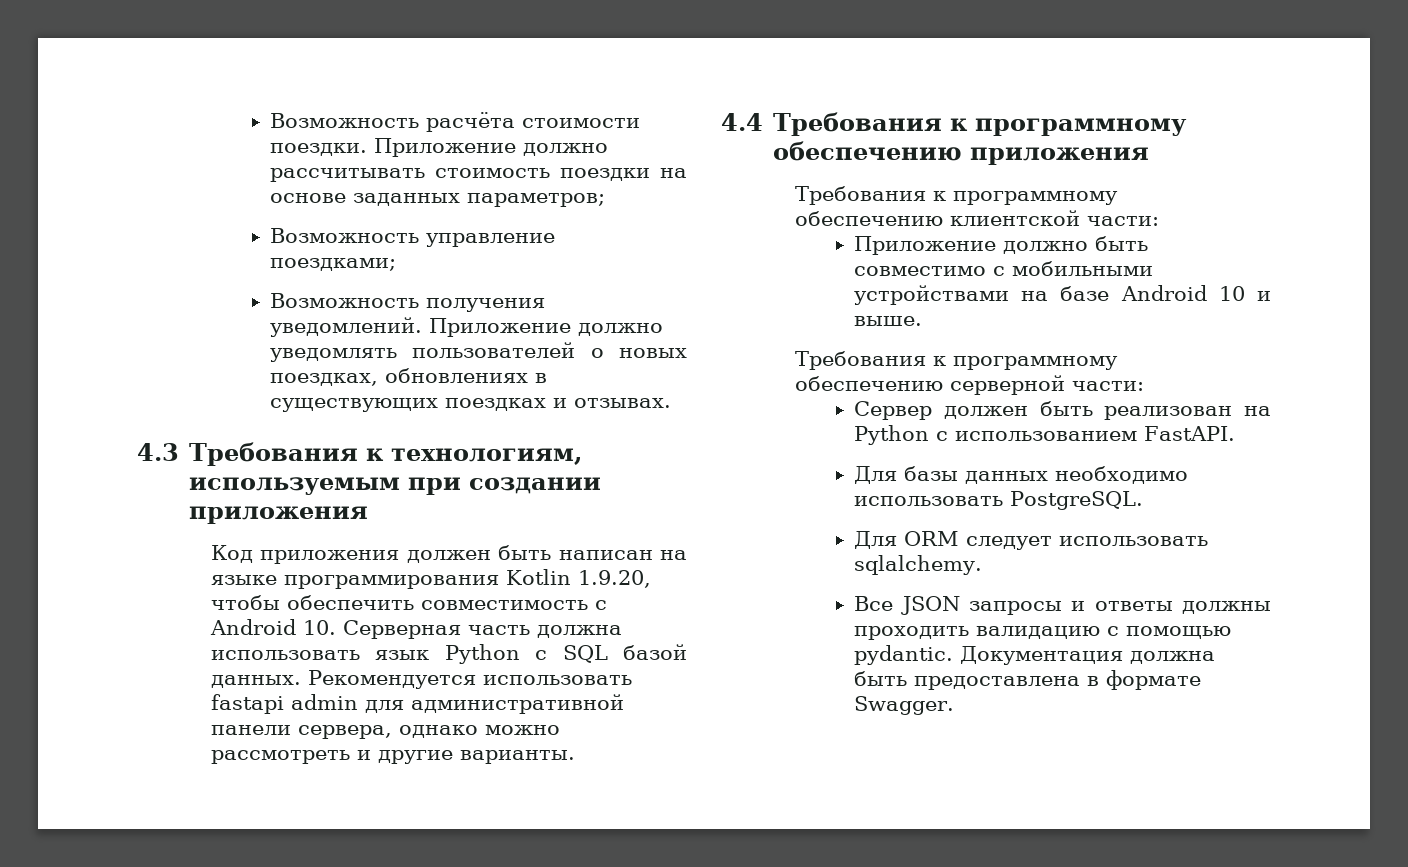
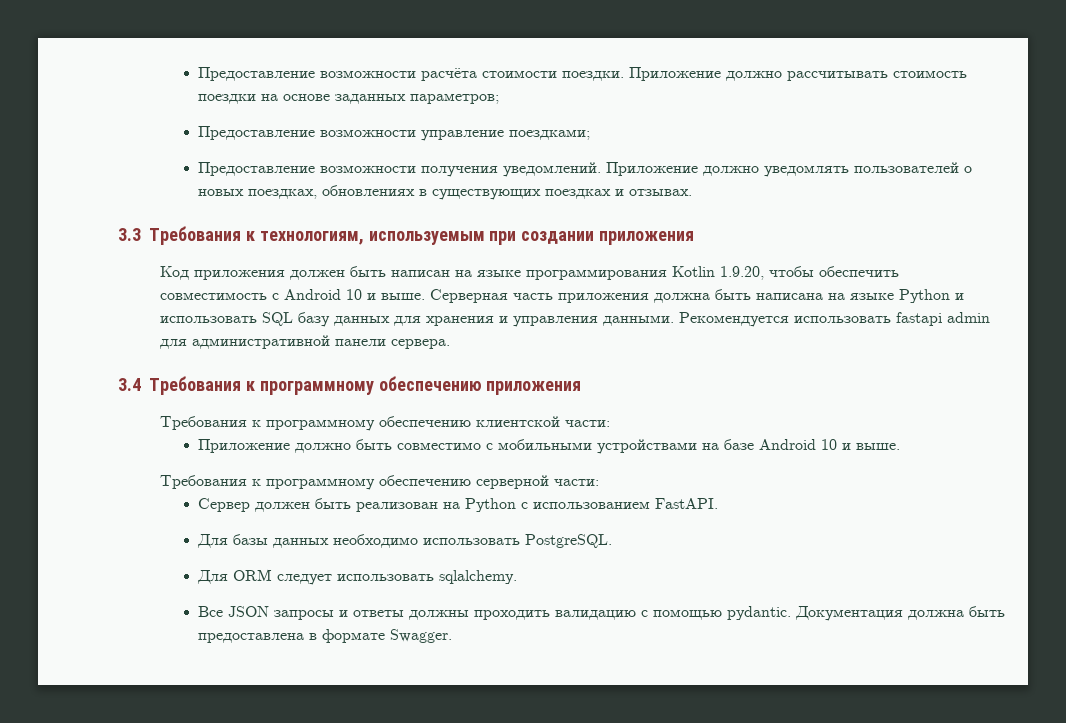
[270,113,420,128] Возможность -> [198,67,417,81] Предоставление возможности
[270,228,420,243] Возможность -> [198,126,417,140] Предоставление возможности
[270,293,420,308] Возможность -> [198,162,417,176] Предоставление возможности
[137,443,179,461] 4.3 -> [118,228,141,241] 3.3
[302,620,622,639] [210,644,687,664] [210,675,301,688] 10. Серверная часть должна использовать язык Python с SQL базой данных. -> [345,289,964,303] [159,312,674,327] 10 и выше. Серверная часть приложения должна быть написана на языке Python и использовать SQL базу данных для хранения и управления данными.
[297,725,560,739] [210,750,575,764] [721,113,763,131] сервера, однако можно рассмотреть и другие варианты. // 4.4 -> [390,339,450,349] [118,378,141,391] сервера. // 3.4

